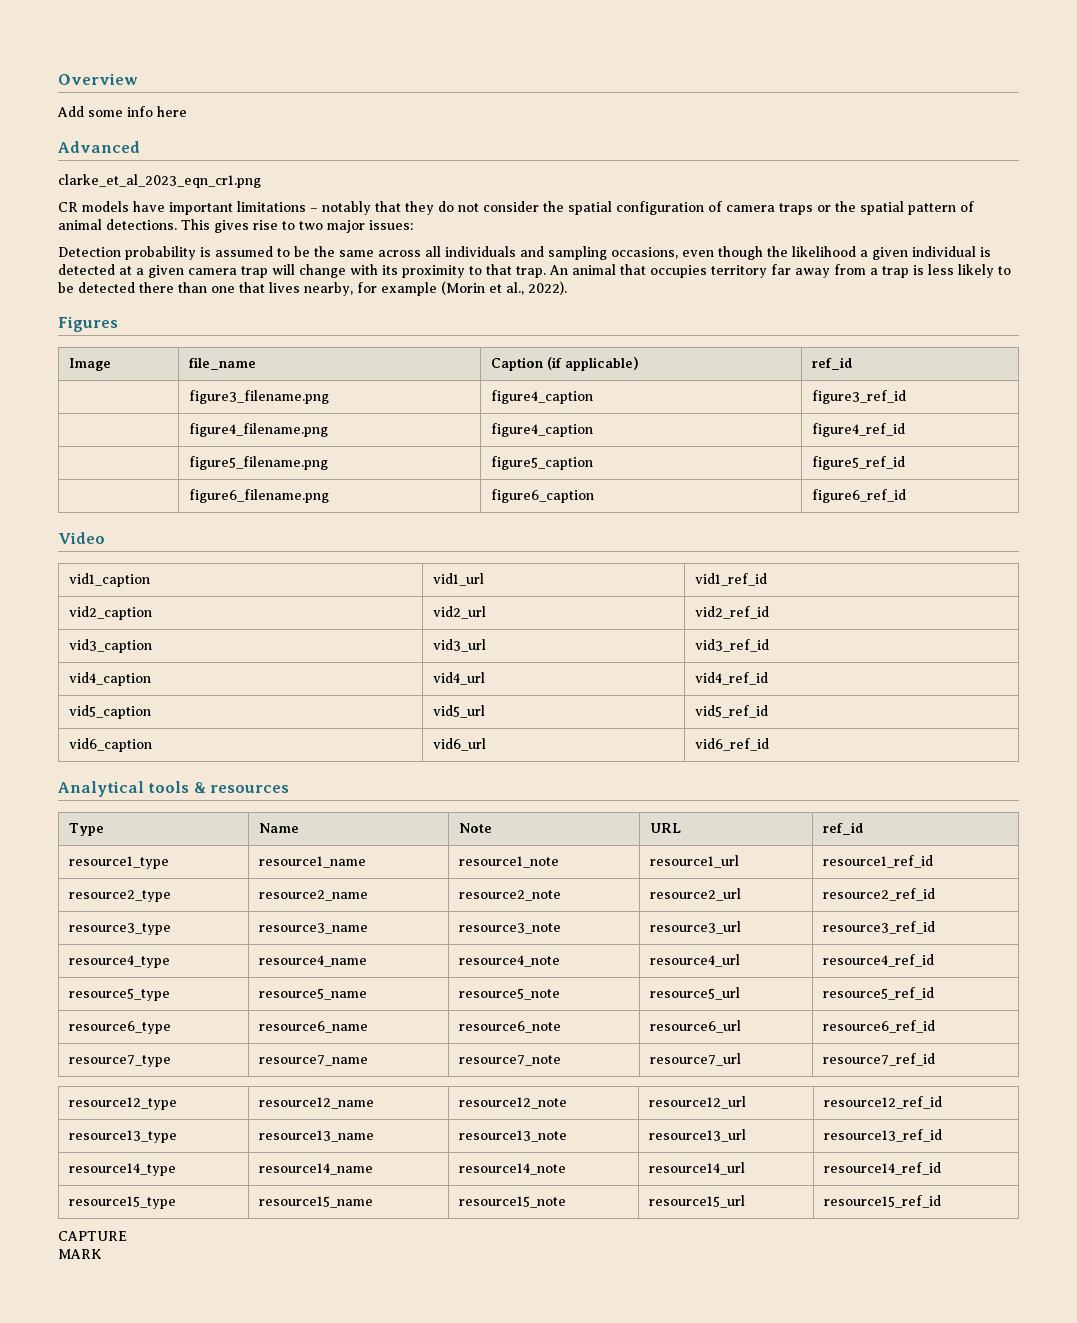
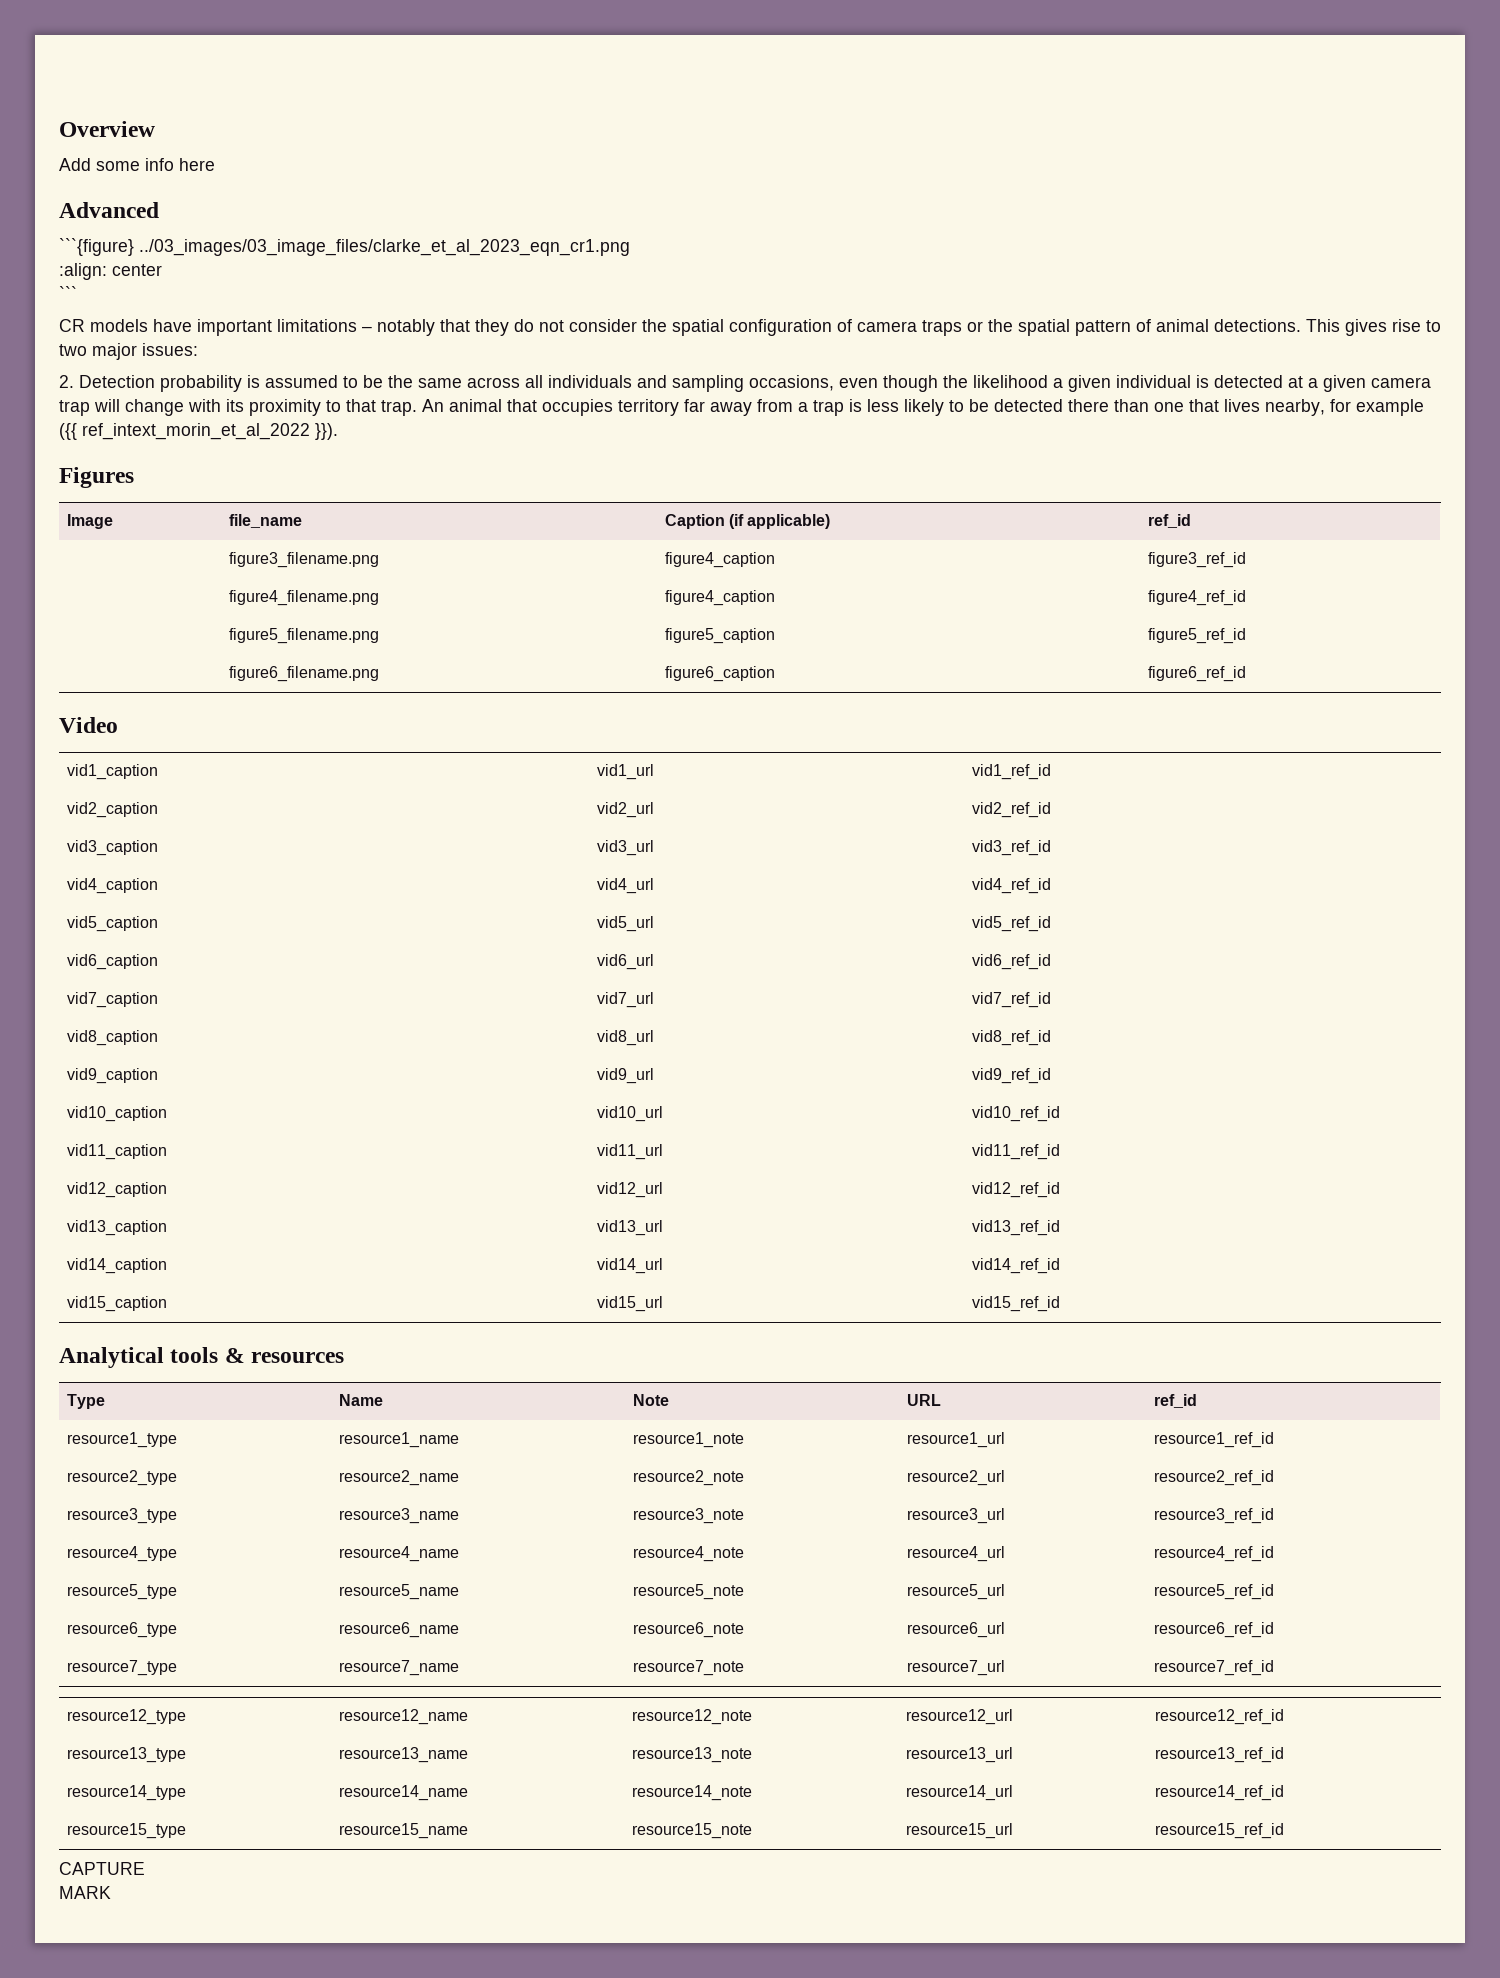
[58,174,261,188] clarke_et_al_2023_eqn_cr1.png -> [59,238,630,256] [59,263,162,280] [59,286,77,300] ```{figure} ../03_images/03_image_files/clarke_et_al_2023_eqn_cr1.png // :align: center // ```
(413, 225) none -> [59,375,74,388] 2.
[441,281,567,295] (Morin et al., 2022). -> [59,423,338,440] ({{ ref_intext_morin_et_al_2022 }}).
(770, 744) none -> [66,992,158,1008] [596,992,654,1008] [971,992,1051,1008] [66,1030,158,1046] [596,1030,654,1046] [971,1030,1051,1046] [66,1068,158,1084] [596,1068,654,1084] [971,1068,1051,1084] [66,1106,167,1122] [596,1106,663,1122] [971,1106,1060,1122] [66,1144,167,1160] [596,1144,663,1160] [971,1144,1060,1160] [66,1182,167,1198] [596,1182,663,1198] [971,1182,1060,1198] [66,1220,167,1236] [596,1220,663,1236] [971,1220,1060,1236] [66,1258,167,1274] [596,1258,663,1274] [971,1258,1060,1274] [66,1296,167,1312] [596,1296,663,1312] [971,1296,1060,1312] // vid7_caption | vid7_url | vid7_ref_id // vid8_caption | vid8_url | vid8_ref_id // vid9_caption | vid9_url | vid9_ref_id // vid10_caption | vid10_url | vid10_ref_id // vid11_caption | vid11_url | vid11_ref_id // vid12_caption | vid12_url | vid12_ref_id // vid13_caption | vid13_url | vid13_ref_id // vid14_caption | vid14_url | vid14_ref_id // vid15_caption | vid15_url | vid15_ref_id

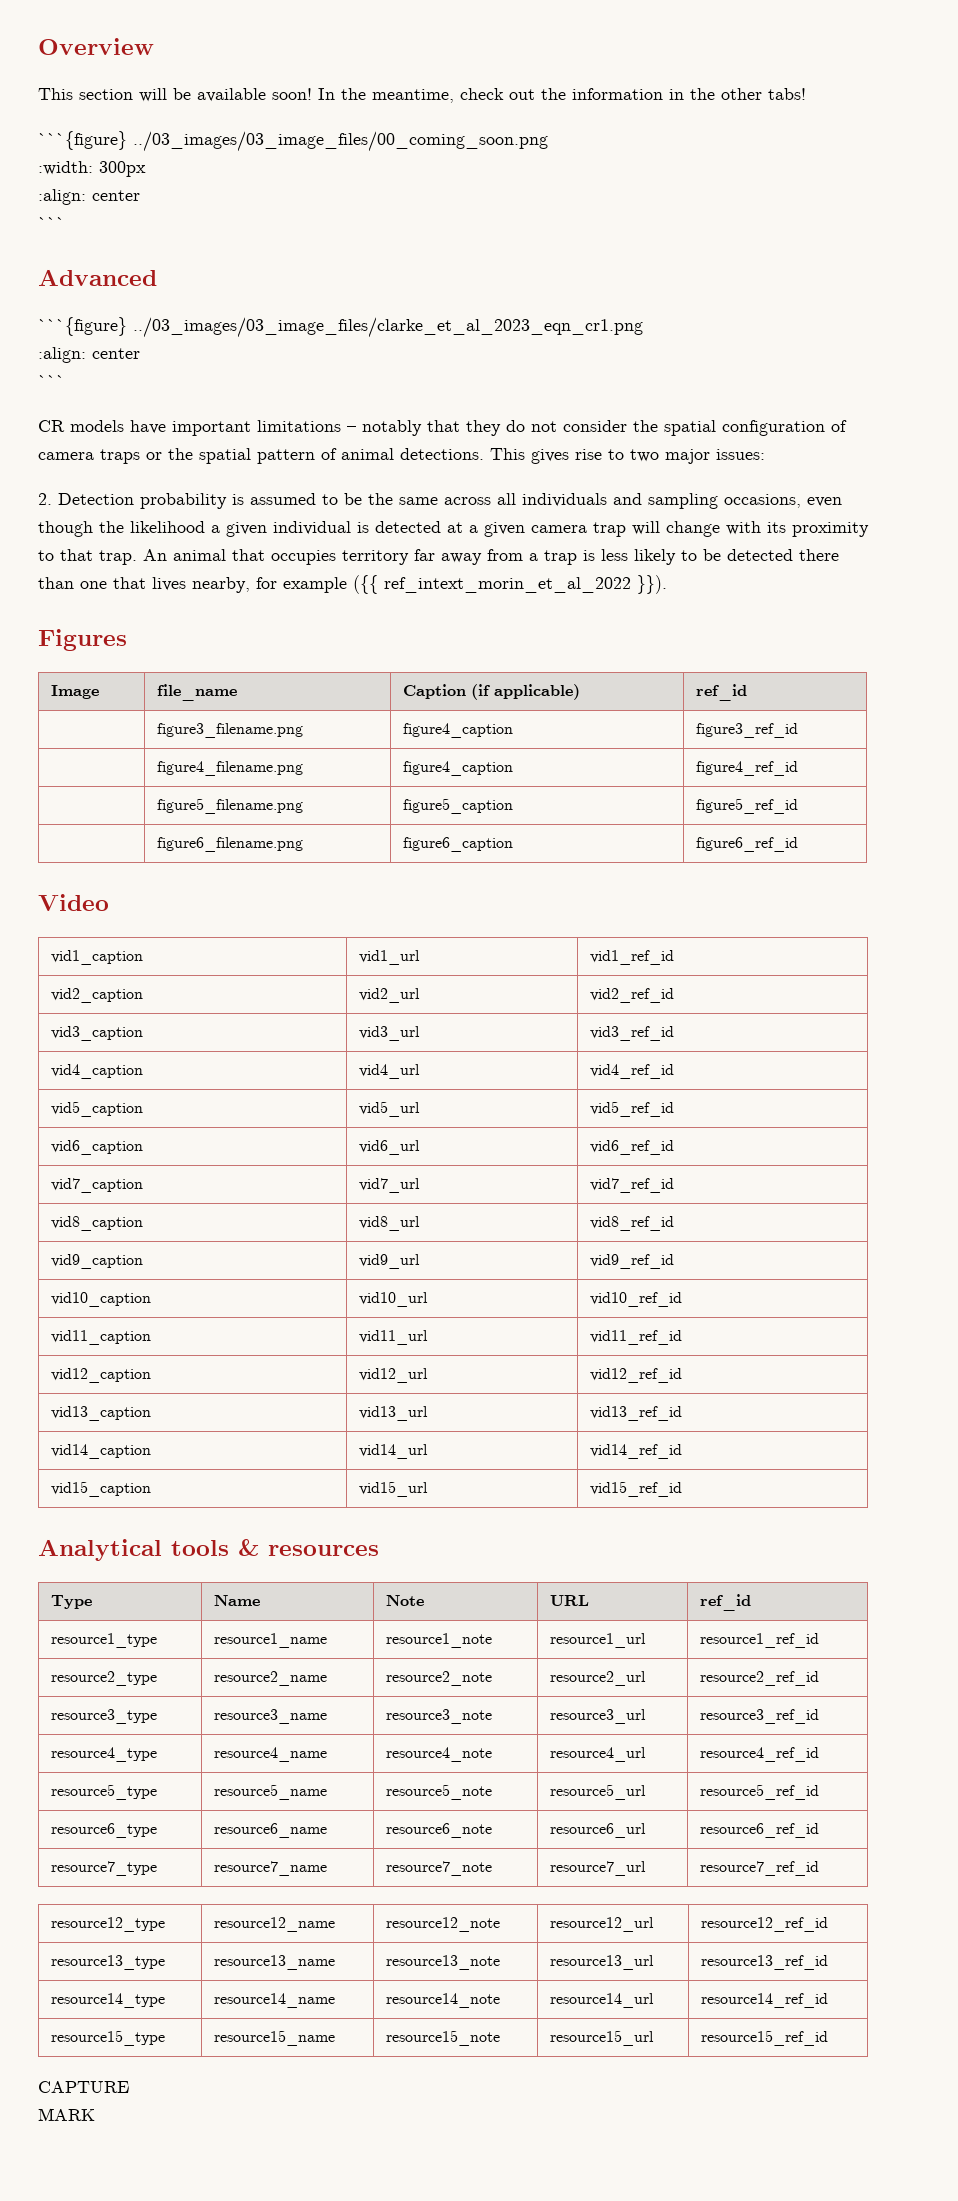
[59,158,215,171] Add some info here -> [38,88,806,103] [38,131,548,152] [38,161,146,177] [38,189,140,205] [38,217,65,229] This section will be available soon! In the meantime, check out the information in the other tabs! // ```{figure} ../03_images/03_image_files/00_coming_soon.png // :width: 300px // :align: center // ```

